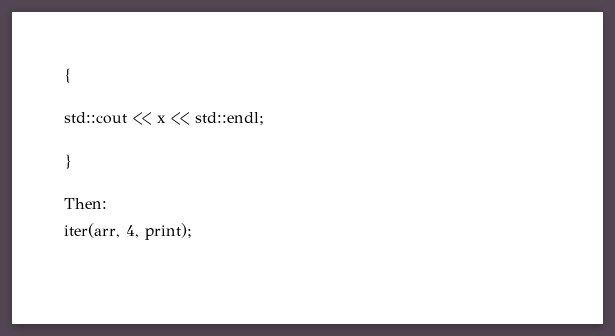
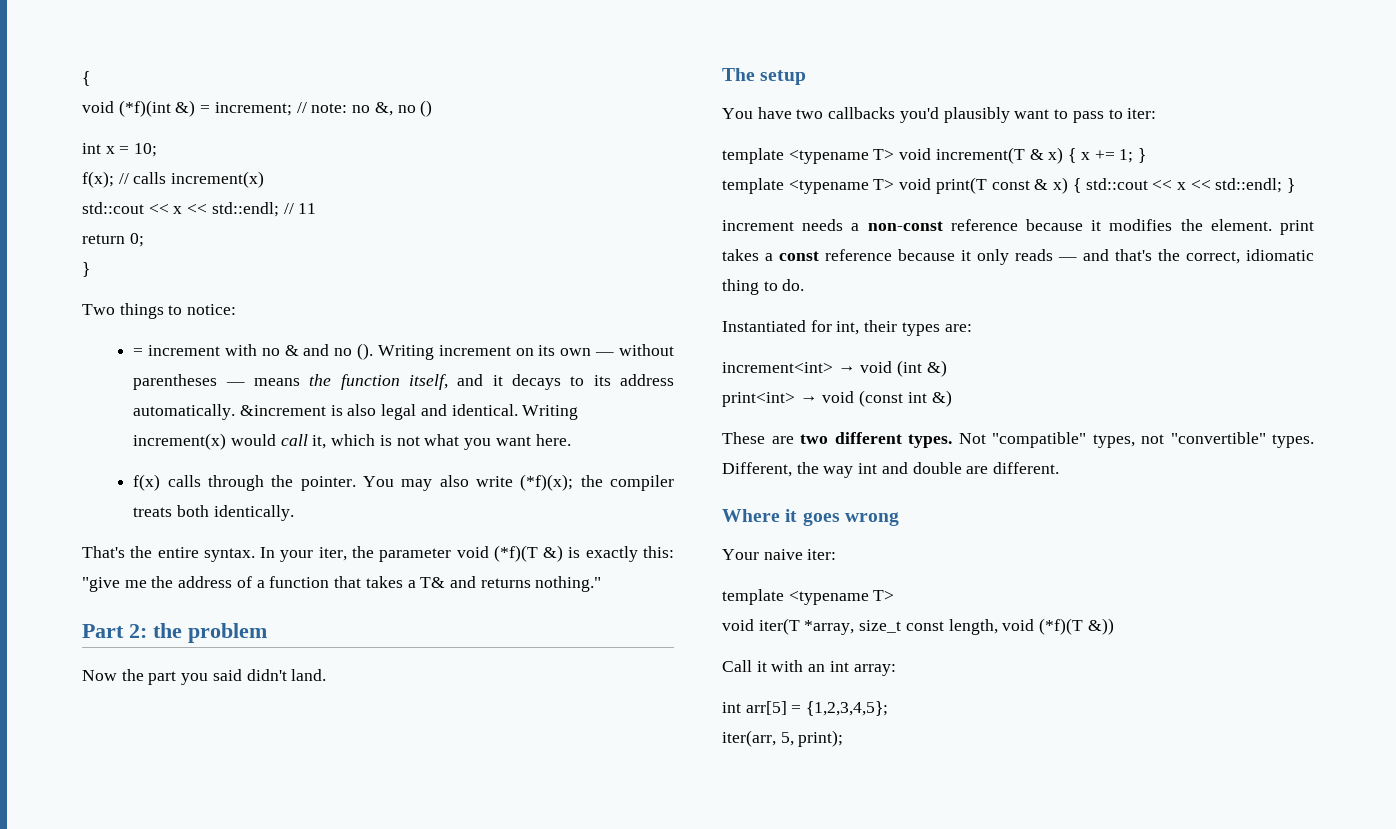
[64,68,72,83] [64,112,264,125] [64,154,72,169] [64,198,107,209] { // std::cout << x << std::endl; // } // Then: -> [82,71,90,86] [82,100,433,117] [82,143,158,157] [82,171,265,188] [82,202,317,217] [82,233,144,247] [82,262,90,277] [82,303,237,319] [133,343,674,360] [133,374,675,390] [133,404,579,420] [133,433,571,450] [133,474,675,491] [133,505,294,521] [82,545,674,562] [82,576,602,592] [82,623,267,643] [82,669,327,685] [722,68,807,85] [722,107,1157,123] [722,147,1146,164] [722,177,1296,194] [722,219,1314,235] [722,249,1314,265] [722,279,805,295] [722,320,972,336] [722,360,947,377] [722,390,952,407] [722,432,1314,448] [722,462,1060,478] [722,509,899,526] [722,549,837,560] [722,589,895,605] [722,618,1114,635] [722,660,896,676] [722,701,889,716] { // void (*f)(int &) = increment; // note: no &, no () // int x = 10; // f(x); // calls increment(x) // std::cout << x << std::endl; // 11 // return 0; // } // Two things to notice: // = increment with no & and no (). Writing increment on its own — without parentheses — means the function itself, and it decays to its address automatically. &increment is also legal and identical. Writing increment(x) would call it, which is not what you want here. // f(x) calls through the pointer. You may also write (*f)(x); the compiler treats both identically. // That's the entire syntax. In your iter, the parameter void (*f)(T &) is exactly this: "give me the address of a function that takes a T& and returns nothing." // Part 2: the problem // Now the part you said didn't land. // The setup // You have two callbacks you'd plausibly want to pass to iter: // template <typename T> void increment(T & x) { x += 1; } // template <typename T> void print(T const & x) { std::cout << x << std::endl; } // increment needs a non-const reference because it modifies the element. print takes a const reference because it only reads — and that's the correct, idiomatic thing to do. // Instantiated for int, their types are: // increment<int> → void (int &) // print<int> → void (const int &) // These are two different types. Not "compatible" types, not "convertible" types. Different, the way int and double are different. // Where it goes wrong // Your naive iter: // template <typename T> // void iter(T *array, size_t const length, void (*f)(T &)) // Call it with an int array: // int arr[5] = {1,2,3,4,5};
[126,225,139,238] 4, -> [780,732,794,746] 5,

